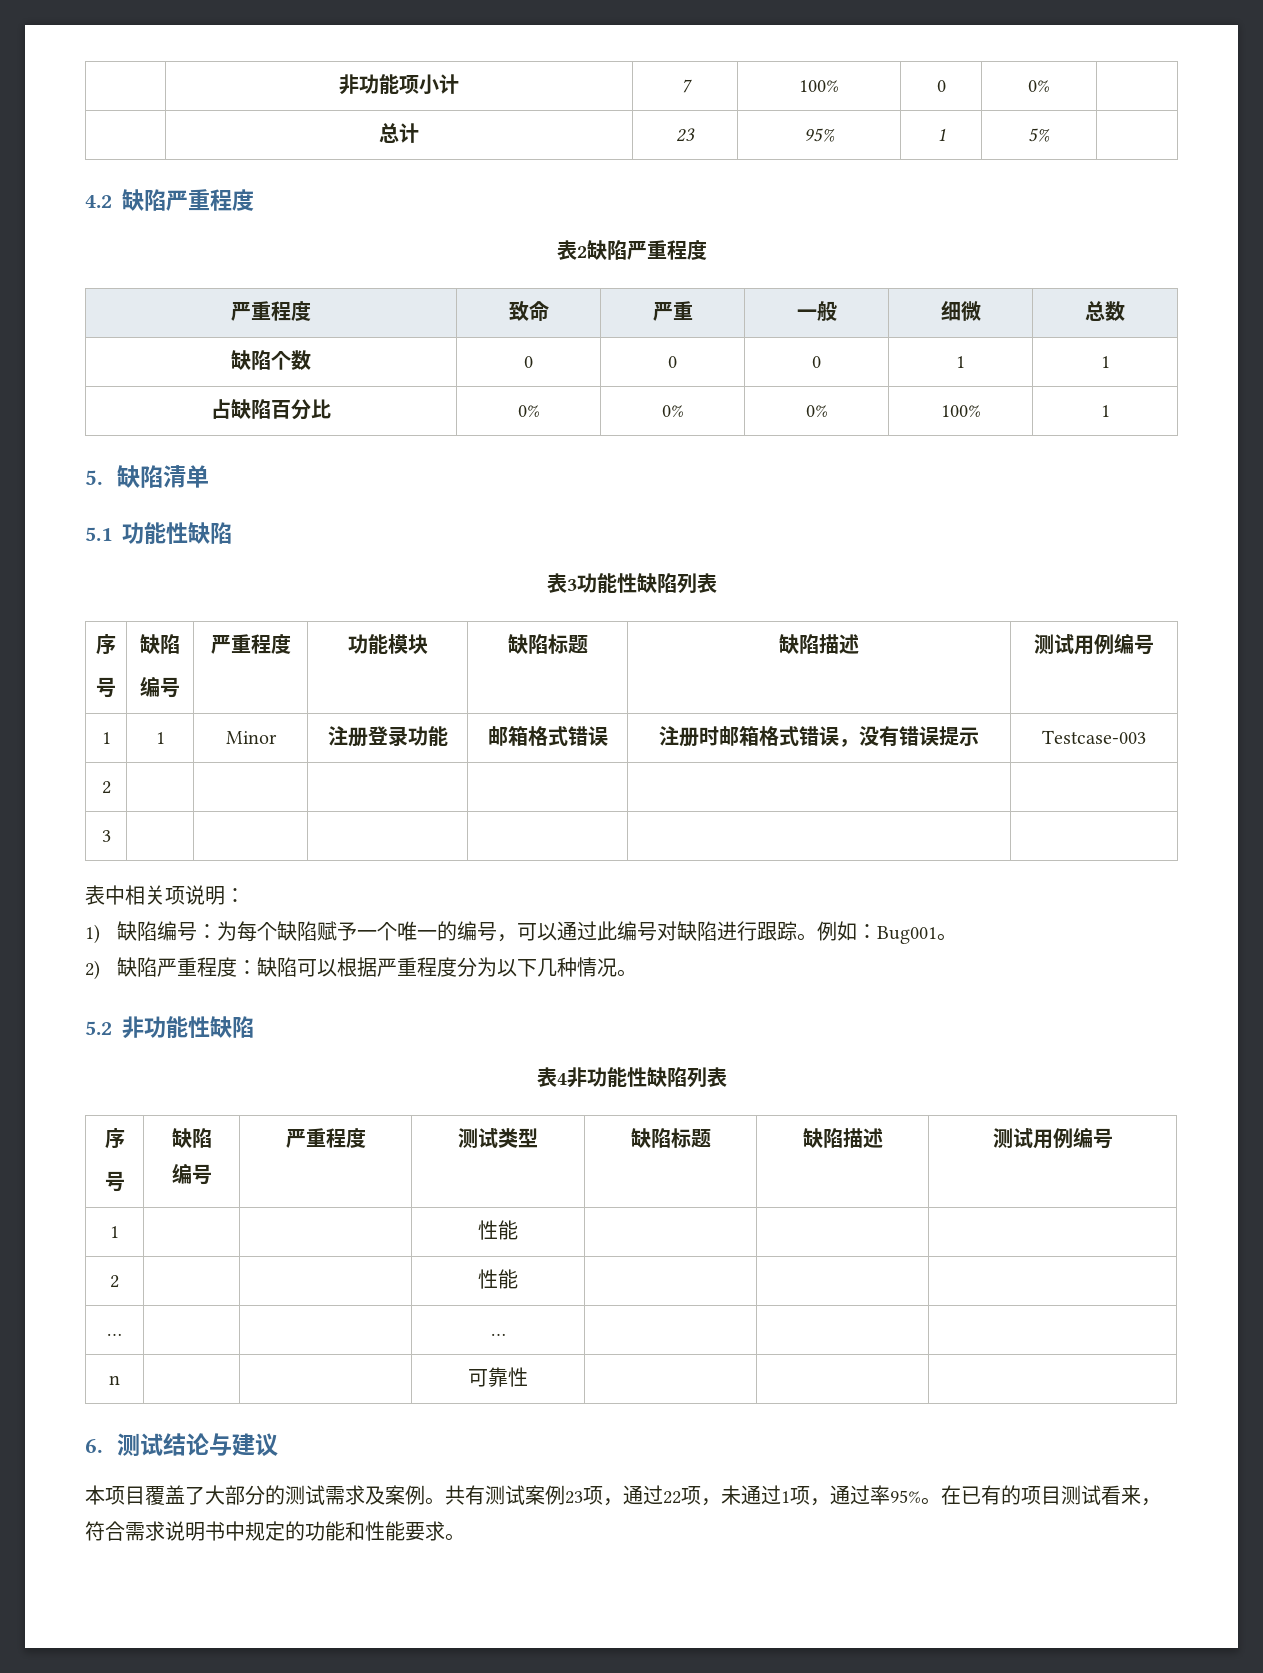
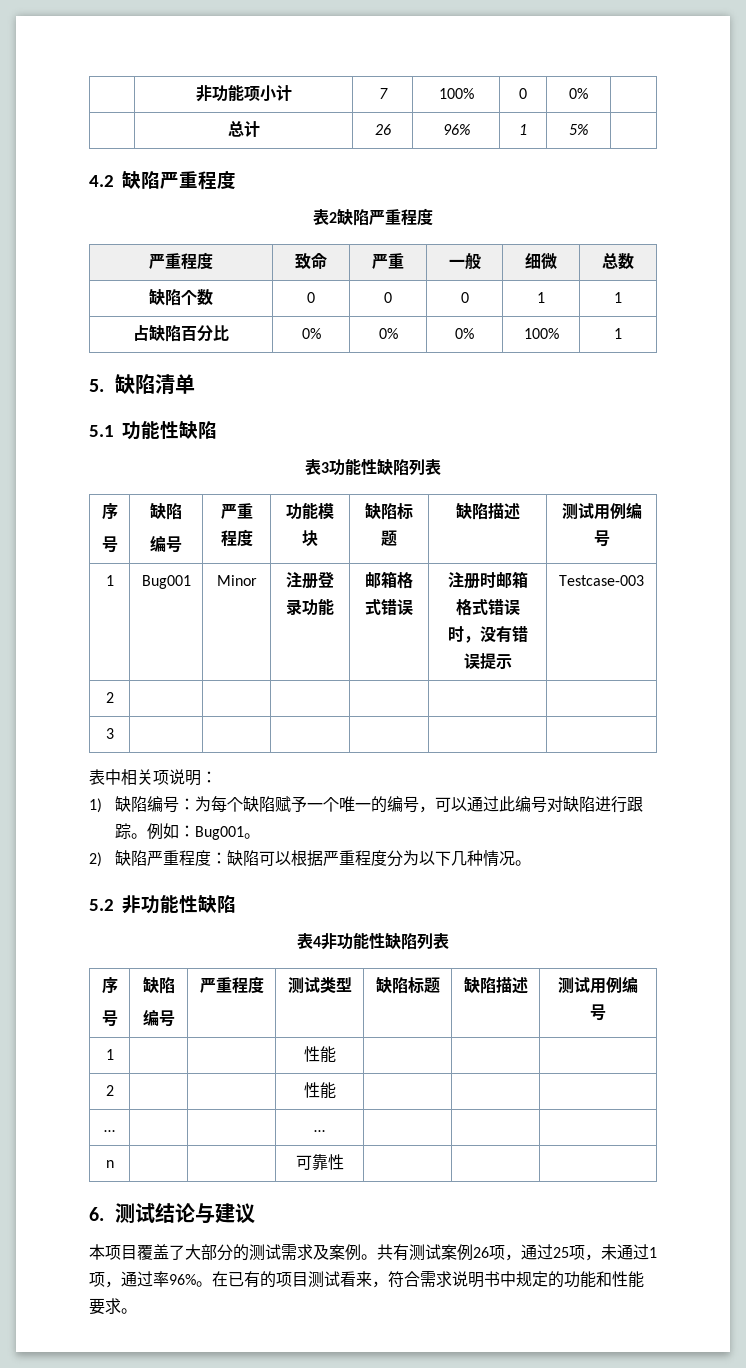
[676,128,695,142] [803,128,835,142] 23 | 95% -> [374,124,391,135] [442,124,471,135] 26 | 96%
[155,732,165,744] 1 -> [141,575,191,589] Bug001
(839, 736) none -> [447,626,464,642] 时
[565,1485,681,1506] 23项，通过22 -> [473,1244,569,1261] 26项，通过25
[890,1490,921,1503] 95% -> [169,1274,196,1285] 96%

